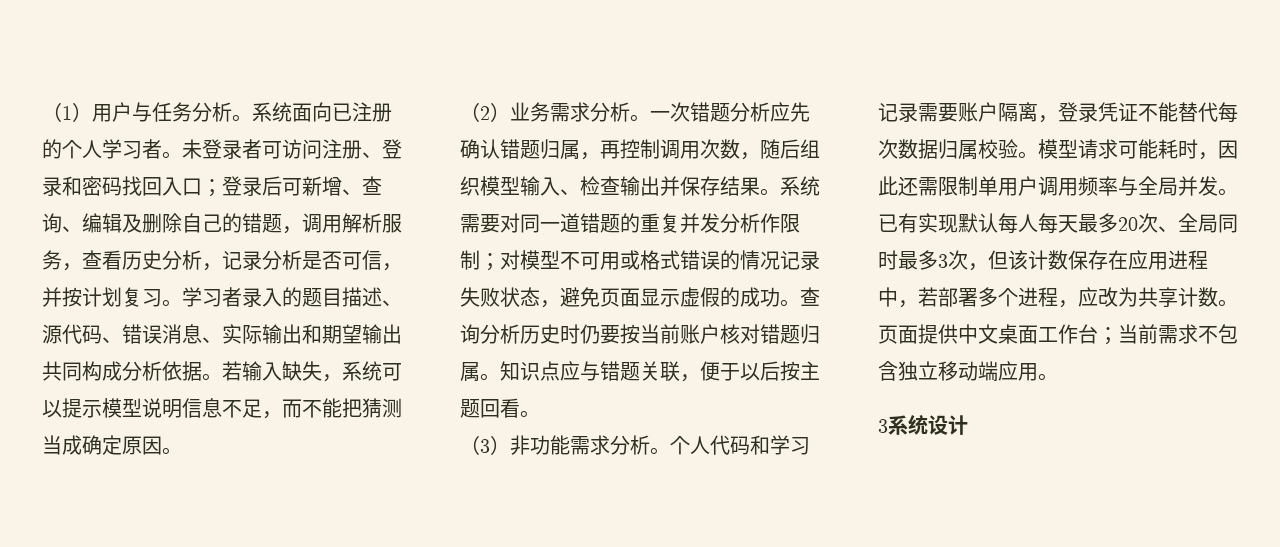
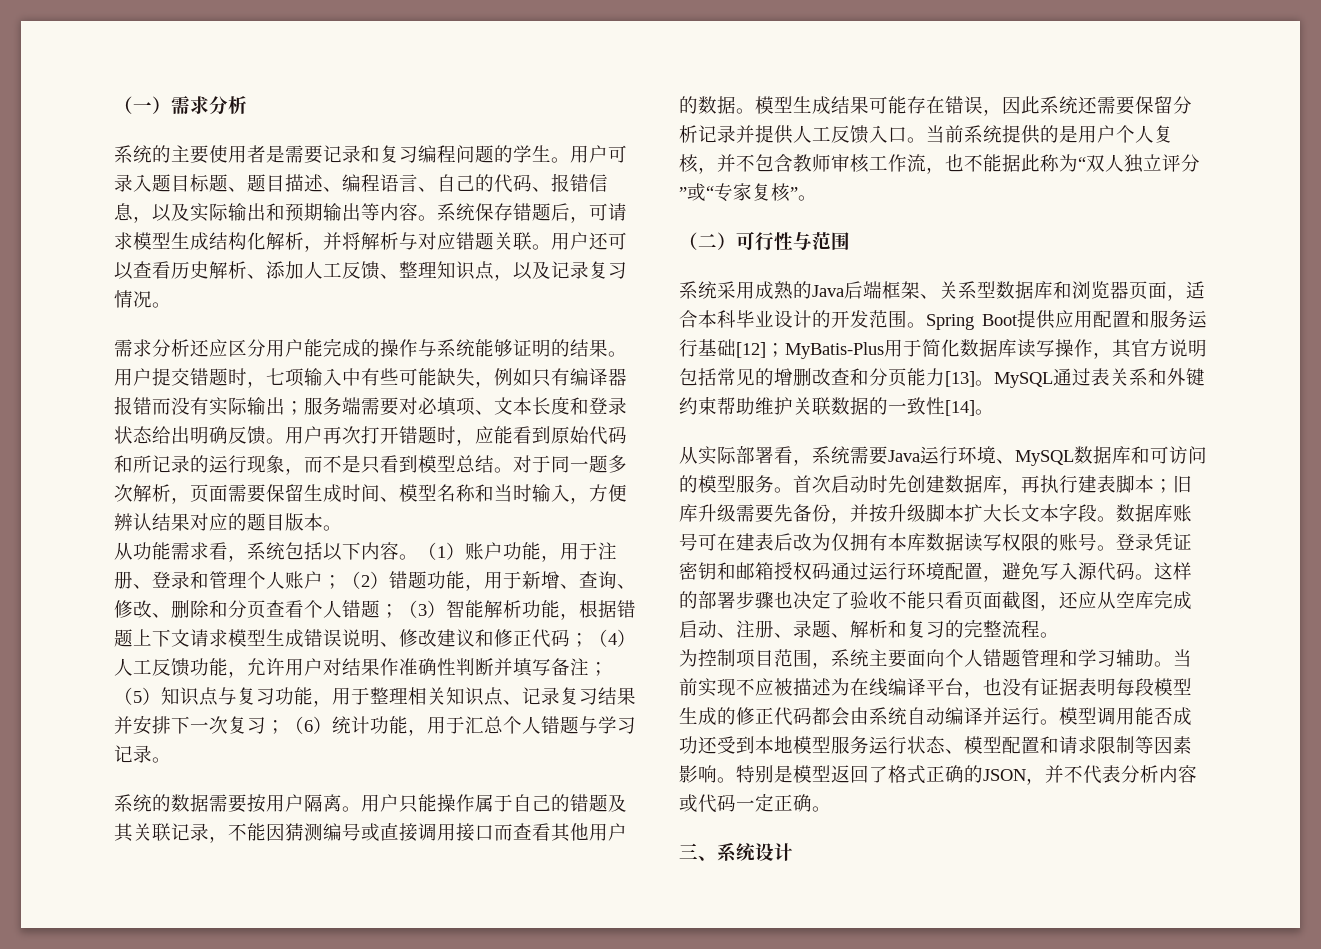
[42,102,392,122] [42,139,402,159] [42,176,382,197] [42,213,402,234] [42,250,402,271] [42,287,402,307] [42,324,402,344] [42,361,402,382] [42,398,402,419] [42,435,182,455] [460,102,810,122] [460,139,820,160] [460,176,820,196] [460,213,800,233] [460,250,820,271] [460,287,820,308] [460,324,820,344] [460,361,820,382] [460,398,540,418] [460,435,810,455] [878,102,1238,123] [878,139,1238,160] [878,176,1238,196] [878,213,1238,234] [878,250,1208,271] [878,287,1238,308] [878,324,1238,345] [878,361,1058,381] [878,419,888,433] （1）用户与任务分析。系统面向已注册的个人学习者。未登录者可访问注册、登录和密码找回入口；登录后可新增、查询、编辑及删除自己的错题，调用解析服务，查看历史分析，记录分析是否可信，并按计划复习。学习者录入的题目描述、源代码、错误消息、实际输出和期望输出共同构成分析依据。若输入缺失，系统可以提示模型说明信息不足，而不能把猜测当成确定原因。 // （2）业务需求分析。一次错题分析应先确认错题归属，再控制调用次数，随后组织模型输入、检查输出并保存结果。系统需要对同一道错题的重复并发分析作限制；对模型不可用或格式错误的情况记录失败状态，避免页面显示虚假的成功。查询分析历史时仍要按当前账户核对错题归属。知识点应与错题关联，便于以后按主题回看。 // （3）非功能需求分析。个人代码和学习记录需要账户隔离，登录凭证不能替代每次数据归属校验。模型请求可能耗时，因此还需限制单用户调用频率与全局并发。已有实现默认每人每天最多20次、全局同时最多3次，但该计数保存在应用进程中，若部署多个进程，应改为共享计数。页面提供中文桌面工作台；当前需求不包含独立移动端应用。 // 3 -> [114,96,247,115] [114,145,627,164] [114,173,608,193] [114,203,627,223] [114,232,627,252] [114,261,627,281] [114,290,171,308] [114,338,627,358] [114,368,627,388] [114,396,627,416] [114,426,627,446] [114,455,627,475] [114,484,627,504] [114,513,342,531] [114,542,617,562] [114,571,636,591] [114,600,636,620] [114,629,636,648] [114,658,608,678] [114,687,636,707] [114,715,636,736] [114,745,171,763] [114,794,627,813] [114,823,627,843] [679,96,1192,116] [679,125,1173,144] [679,154,1200,174] [679,183,817,202] [679,231,850,251] [679,281,1205,301] [679,310,1207,330] [679,339,1207,359] [679,368,1205,388] [679,396,994,416] [679,446,1207,466] [679,475,1192,495] [679,503,1192,524] [679,533,1192,552] [679,562,1192,582] [679,590,1192,611] [679,619,1059,638] [679,649,1192,669] [679,678,1192,698] [679,707,1192,726] [679,736,1192,754] [679,765,1197,785] [679,793,831,813] [679,843,717,861] （一）需求分析 // 系统的主要使用者是需要记录和复习编程问题的学生。用户可录入题目标题、题目描述、编程语言、自己的代码、报错信息，以及实际输出和预期输出等内容。系统保存错题后，可请求模型生成结构化解析，并将解析与对应错题关联。用户还可以查看历史解析、添加人工反馈、整理知识点，以及记录复习情况。 // 需求分析还应区分用户能完成的操作与系统能够证明的结果。用户提交错题时，七项输入中有些可能缺失，例如只有编译器报错而没有实际输出；服务端需要对必填项、文本长度和登录状态给出明确反馈。用户再次打开错题时，应能看到原始代码和所记录的运行现象，而不是只看到模型总结。对于同一题多次解析，页面需要保留生成时间、模型名称和当时输入，方便辨认结果对应的题目版本。 // 从功能需求看，系统包括以下内容。（1）账户功能，用于注册、登录和管理个人账户；（2）错题功能，用于新增、查询、修改、删除和分页查看个人错题；（3）智能解析功能，根据错题上下文请求模型生成错误说明、修改建议和修正代码；（4）人工反馈功能，允许用户对结果作准确性判断并填写备注；（5）知识点与复习功能，用于整理相关知识点、记录复习结果并安排下一次复习；（6）统计功能，用于汇总个人错题与学习记录。 // 系统的数据需要按用户隔离。用户只能操作属于自己的错题及其关联记录，不能因猜测编号或直接调用接口而查看其他用户的数据。模型生成结果可能存在错误，因此系统还需要保留分析记录并提供人工反馈入口。当前系统提供的是用户个人复核，并不包含教师审核工作流，也不能据此称为“双人独立评分”或“专家复核”。 // （二）可行性与范围 // 系统采用成熟的Java后端框架、关系型数据库和浏览器页面，适合本科毕业设计的开发范围。Spring Boot提供应用配置和服务运行基础[12]；MyBatis-Plus用于简化数据库读写操作，其官方说明包括常见的增删改查和分页能力[13]。MySQL通过表关系和外键约束帮助维护关联数据的一致性[14]。 // 从实际部署看，系统需要Java运行环境、MySQL数据库和可访问的模型服务。首次启动时先创建数据库，再执行建表脚本；旧库升级需要先备份，并按升级脚本扩大长文本字段。数据库账号可在建表后改为仅拥有本库数据读写权限的账号。登录凭证密钥和邮箱授权码通过运行环境配置，避免写入源代码。这样的部署步骤也决定了验收不能只看页面截图，还应从空库完成启动、注册、录题、解析和复习的完整流程。 // 为控制项目范围，系统主要面向个人错题管理和学习辅助。当前实现不应被描述为在线编译平台，也没有证据表明每段模型生成的修正代码都会由系统自动编译并运行。模型调用能否成功还受到本地模型服务运行状态、模型配置和请求限制等因素影响。特别是模型返回了格式正确的JSON，并不代表分析内容或代码一定正确。 // 三、

